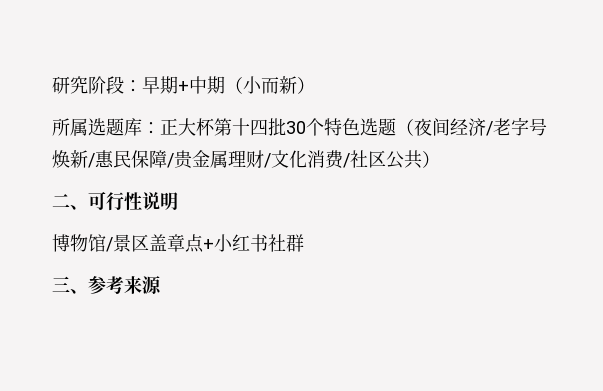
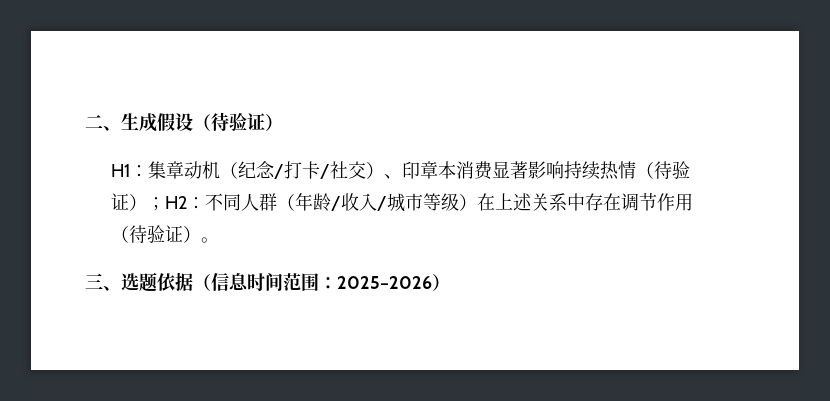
[52,76,315,94] [52,117,547,136] [51,150,440,169] [52,191,178,211] [52,234,304,253] [52,276,162,294] 研究阶段：早期+中期（小而新） // 所属选题库：正大杯第十四批30个特色选题（夜间经济/老字号焕新/惠民保障/贵金属理财/文化消费/社区公共） // 二、可行性说明 // 博物馆/景区盖章点+小红书社群 // 三、参考来源 -> [85,112,283,132] [110,161,690,180] [110,192,693,212] [110,225,219,243] [85,272,450,292] 二、生成假设（待验证） // H1：集章动机（纪念/打卡/社交）、印章本消费显著影响持续热情（待验证）；H2：不同人群（年龄/收入/城市等级）在上述关系中存在调节作用（待验证）。 // 三、选题依据（信息时间范围：2025–2026）

